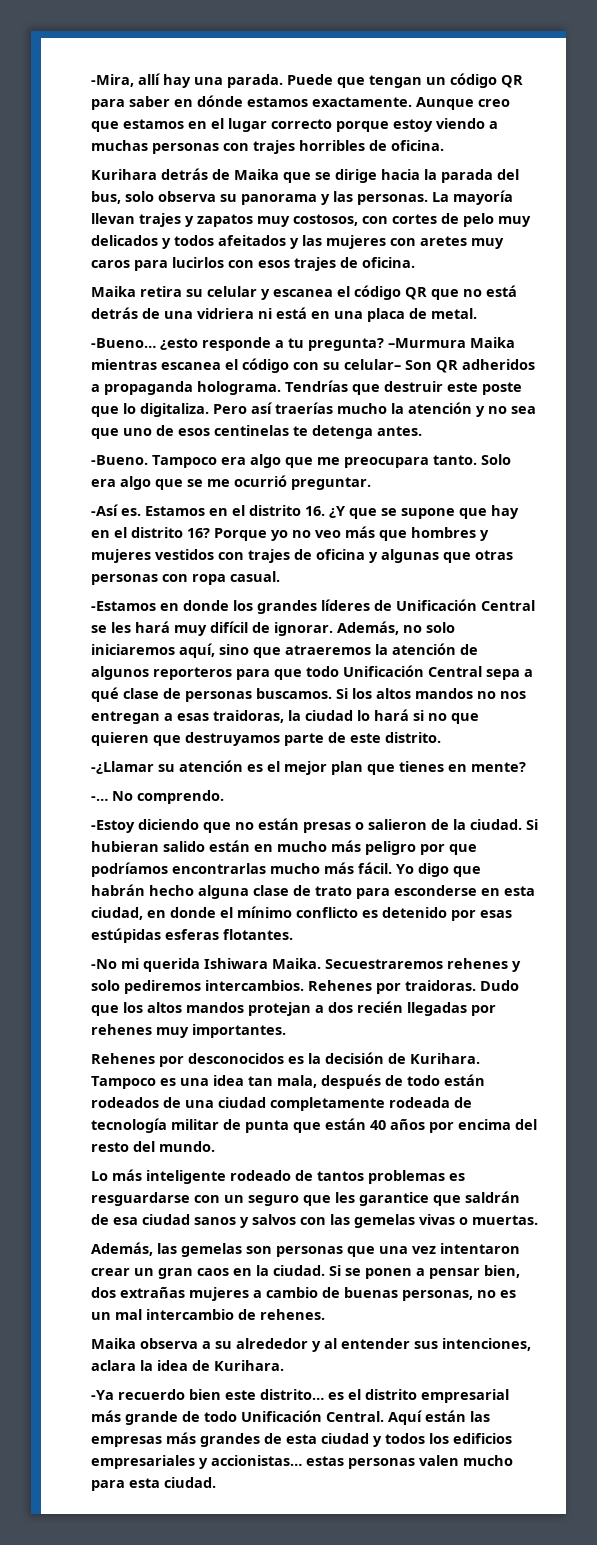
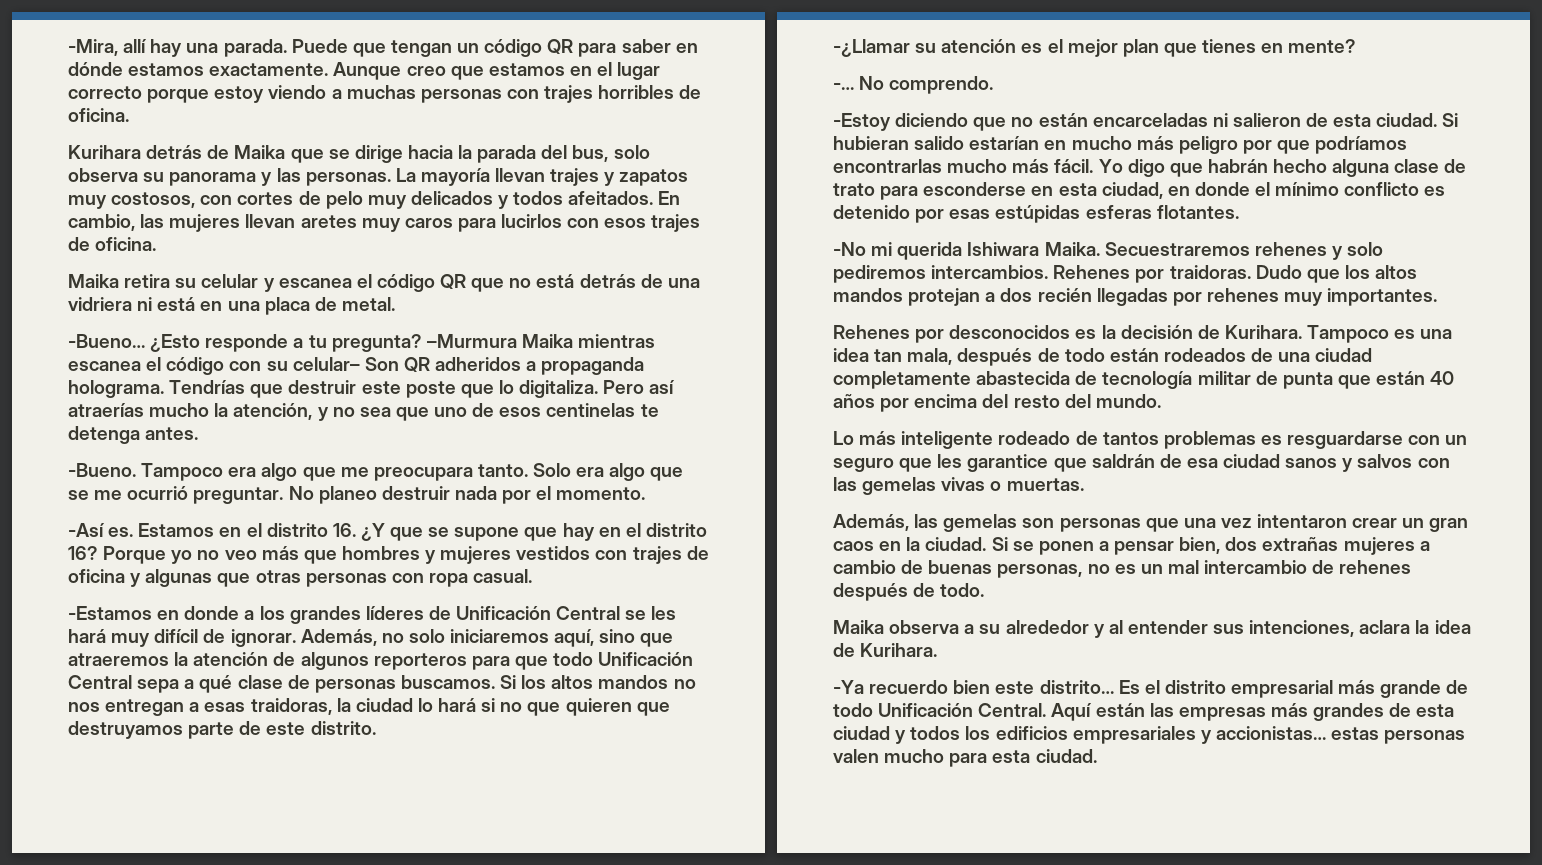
[218,235,299,249] afeitados y -> [568,191,681,205] [68,214,135,231] afeitados. En cambio,
[390,238,416,246] con -> [245,214,296,228] llevan
[160,338,198,350] ¿esto -> [150,334,201,352] ¿Esto
[275,402,333,414] traerías -> [68,403,144,417] atraerías
[408,402,472,414] atención -> [233,403,313,420] atención,
(371, 483) none -> [288,486,646,504] No planeo destruir nada por el momento.
(229, 605) none -> [244,610,255,620] a
[303,822,364,833] presas o -> [1092,113,1228,127] encarceladas ni
[453,819,466,830] la -> [1333,114,1372,127] esta
[209,840,250,852] están -> [969,136,1040,150] estarían
[389,1097,450,1108] rodeada -> [976,371,1071,385] abastecida
[260,1309,325,1320] rehenes. -> [1339,560,1412,574] [833,583,985,601] rehenes después de todo.
[328,1392,344,1400] es -> [1118,680,1140,694] Es

